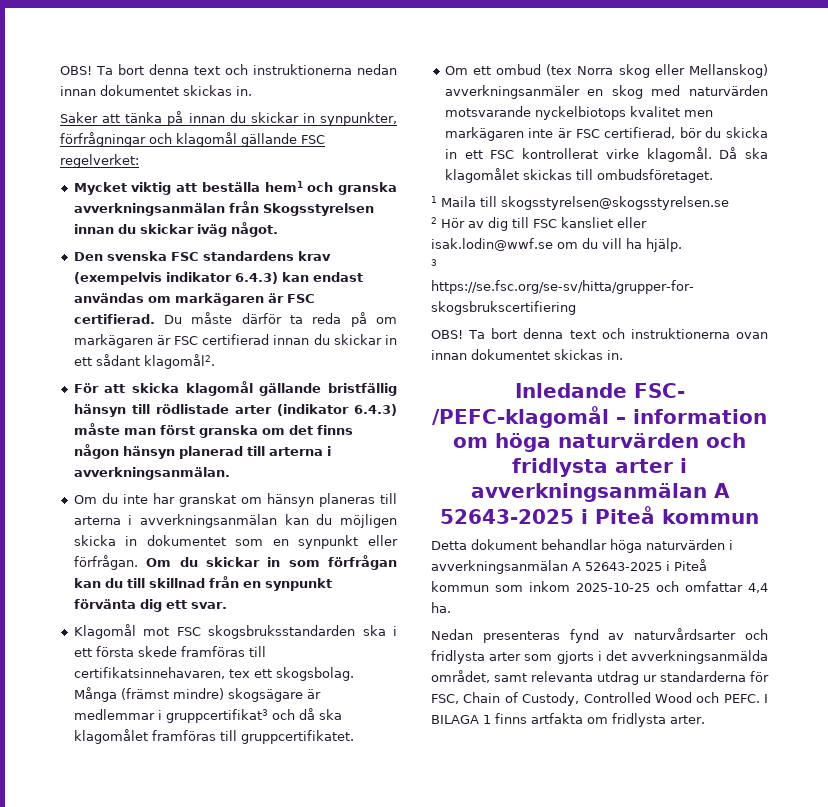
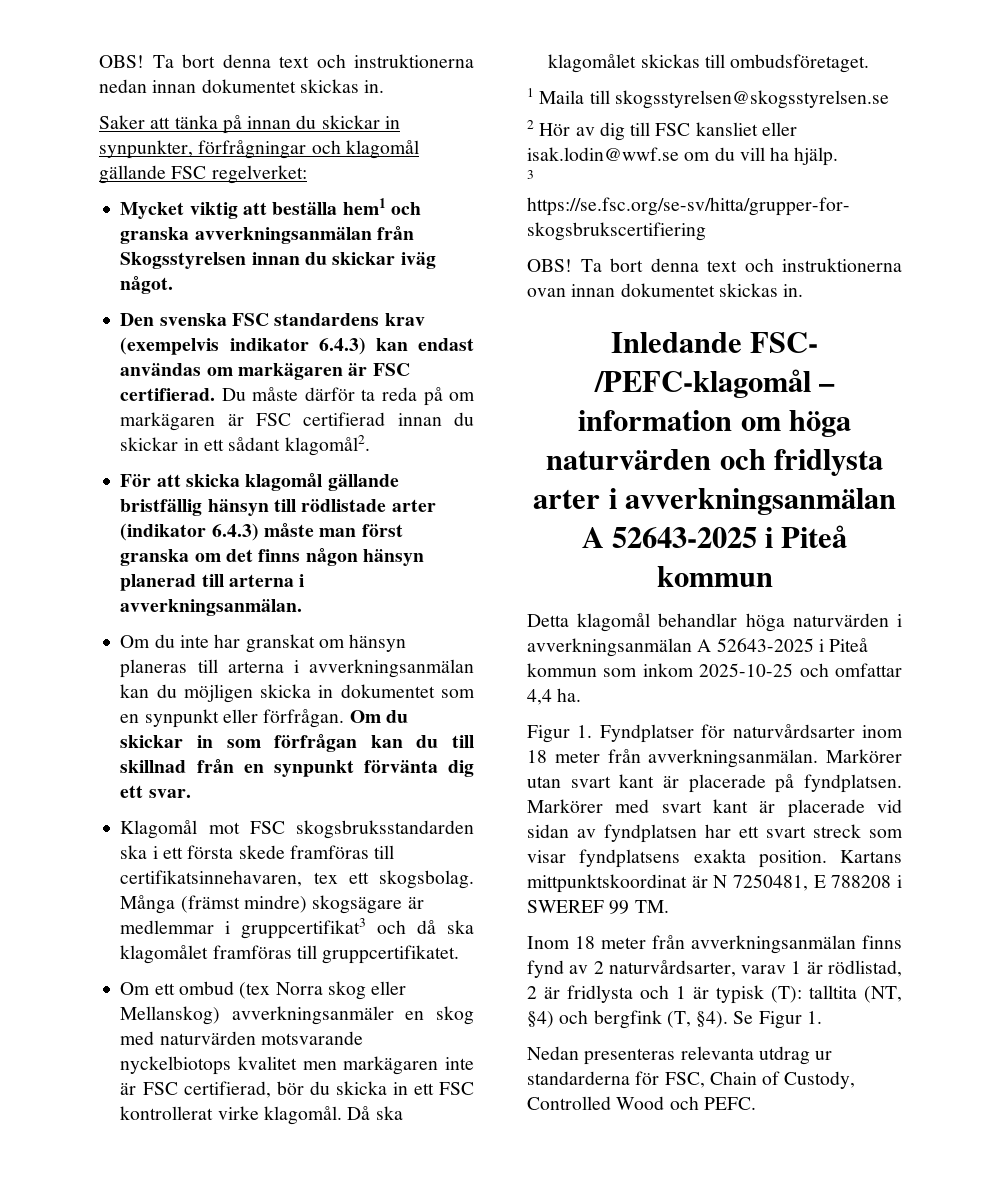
[471,539,537,550] dokument -> [577,613,651,632] klagomål
[431,628,768,643] [431,650,768,664] [431,670,527,683] Nedan presenteras fynd av naturvårdsarter och fridlysta arter som gjorts i det avverkningsanmälda området, samt -> [527,724,903,743] [527,749,902,768] [527,774,902,793] [527,799,902,818] [527,824,903,843] [527,849,902,868] [527,874,902,893] [527,900,669,914] [527,935,902,954] [527,960,902,978] [527,985,902,1004] [527,1010,822,1029] [527,1046,676,1065] Figur 1. Fyndplatser för naturvårdsarter inom 18 meter från avverkningsanmälan. Markörer utan svart kant är placerade på fyndplatsen. Markörer med svart kant är placerade vid sidan av fyndplatsen har ett svart streck som visar fyndplatsens exakta position. Kartans mittpunktskoordinat är N 7250481, E 788208 i SWEREF 99 TM. // Inom 18 meter från avverkningsanmälan finns fynd av 2 naturvårdsarter, varav 1 är rödlistad, 2 är fridlysta och 1 är typisk (T): talltita (NT, §4) och bergfink (T, §4). Se Figur 1. // Nedan presenteras
[764,694,768,703] [431,713,705,727] I BILAGA 1 finns artfakta om fridlysta arter. -> (756, 1103) none

